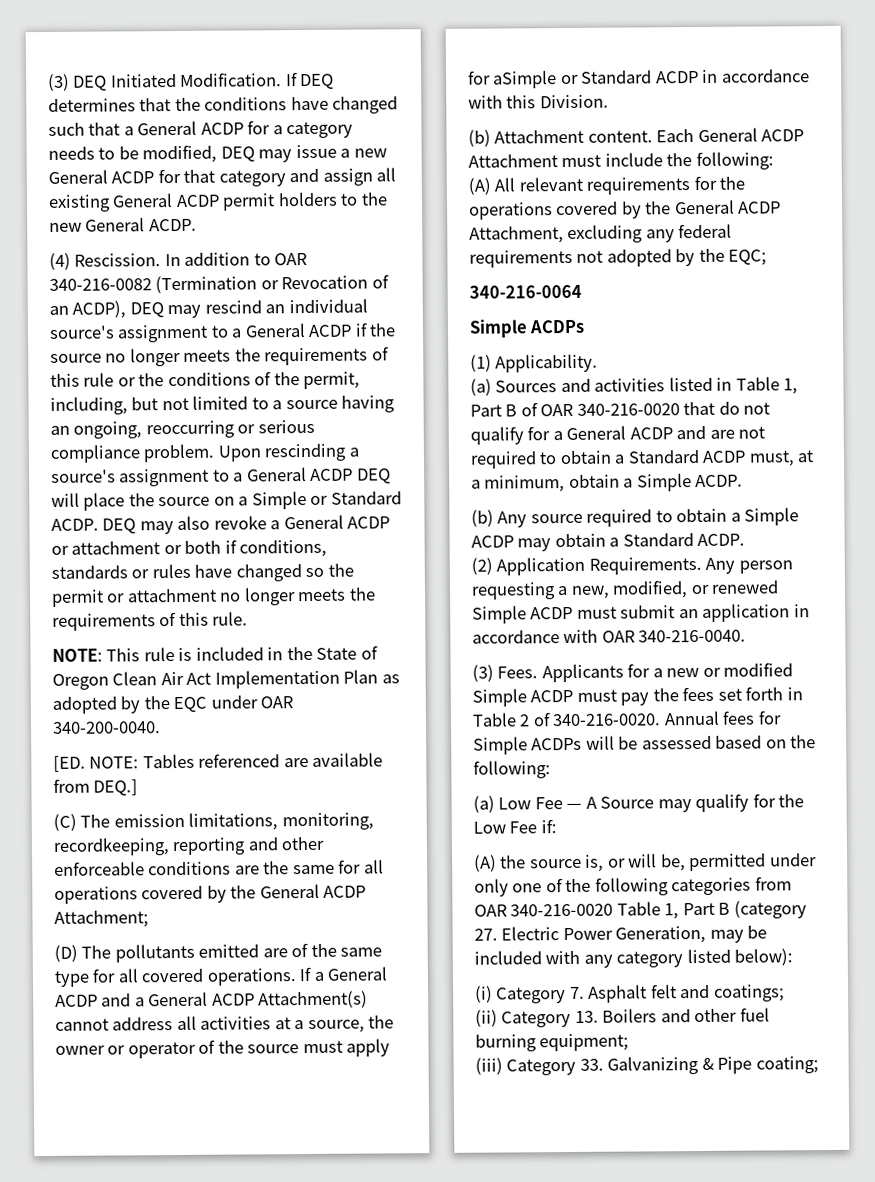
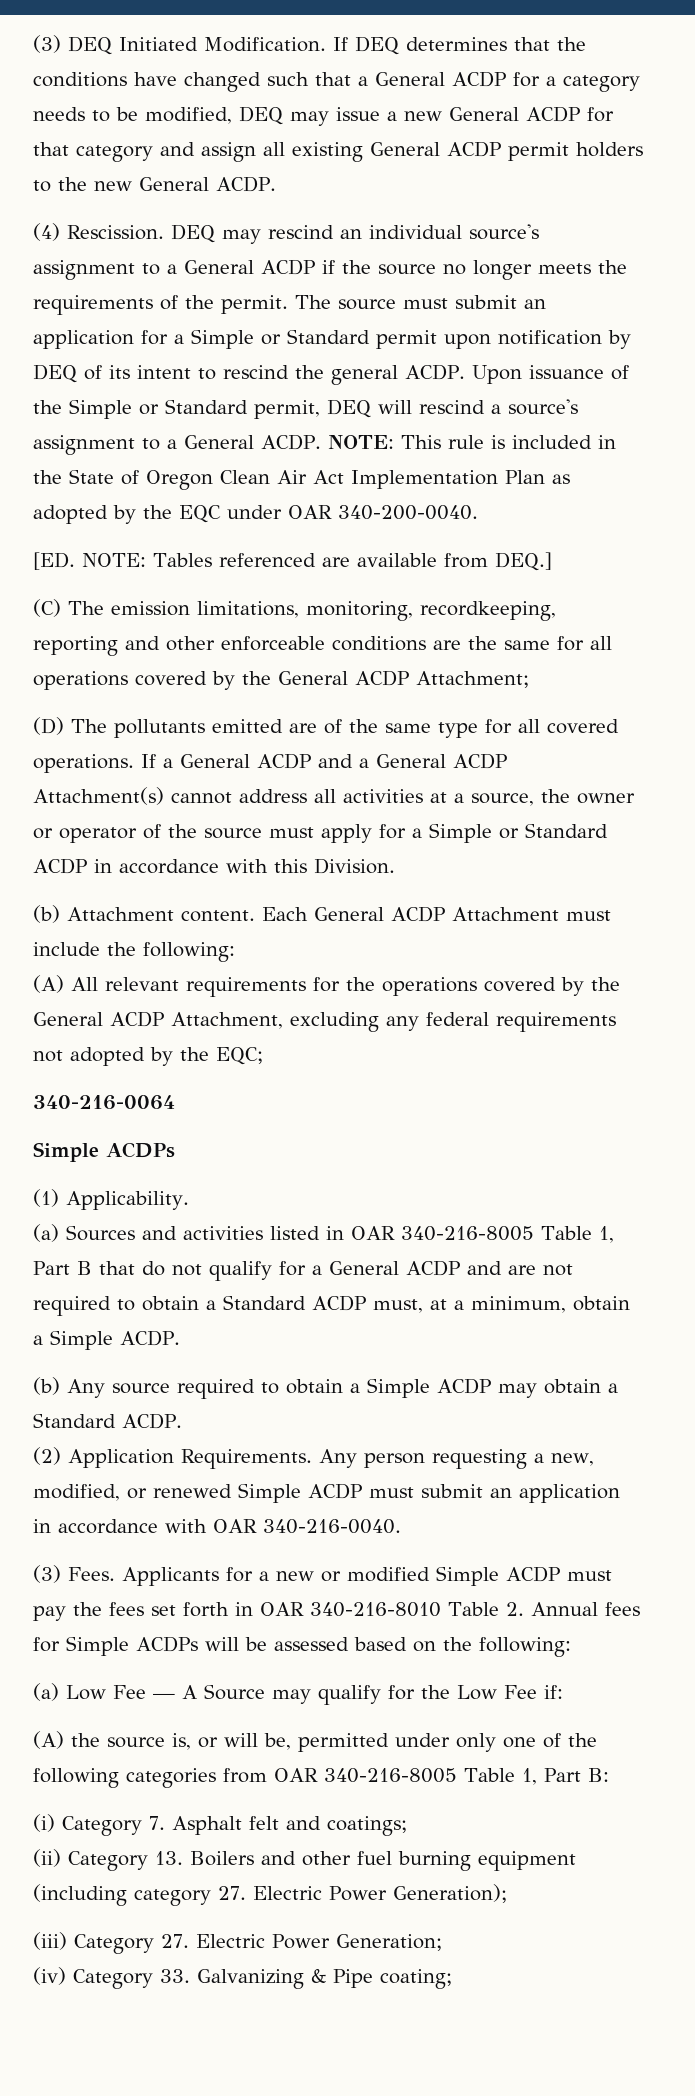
[164,252,308,267] [49,274,389,294] [49,300,127,319] In addition to OAR 340-216-0082 (Termination or Revocation of an ACDP), -> (164, 232) none
[50,371,361,390] [50,395,396,415] [50,419,315,439] [50,443,347,463] this rule or the conditions of the permit, including, but not limited to a source having an ongoing, reoccurring or serious compliance problem. Upon rescinding -> [185,295,546,314] [33,329,631,349] [33,364,629,385] [33,399,485,419] the permit. The source must submit an application for a Simple or Standard permit upon notification by DEQ of its intent to rescind the general ACDP. Upon issuance of the Simple or Standard permit, DEQ will rescind
[310,468,391,484] [51,491,402,511] [51,514,391,535] [51,539,328,558] [51,563,354,582] [51,587,376,607] [52,611,249,631] ACDP DEQ will place the source on a Simple or Standard ACDP. DEQ may also revoke a General ACDP or attachment or both if conditions, standards or rules have changed so the permit or attachment no longer meets the requirements of this rule. // -> [261,434,321,450] ACDP.
[493,70,558,89] aSimple -> [412,823,492,843] a Simple
[735,376,799,395] [470,402,680,417] Table 1, Part B of OAR 340-216-0020 -> [351,1226,614,1243] [33,1261,92,1275] OAR 340-216-8005 Table 1, Part B
[472,712,662,727] Table 2 of 340-216-0020. -> [260,1602,524,1617] OAR 340-216-8010 Table 2.
[510,900,807,920] [474,925,768,944] [474,948,794,968] 340-216-0020 Table 1, Part B (category 27. Electric Power Generation, may be included with any category listed below): -> [324,1768,609,1785] 340-216-8005 Table 1, Part B:
[539,1033,630,1052] [475,1057,503,1075] equipment; // (iii) -> [478,1851,576,1871] [33,1884,507,1906] [33,1932,442,1954] [33,1967,66,1985] equipment (including category 27. Electric Power Generation); // (iii) Category 27. Electric Power Generation; // (iv)

